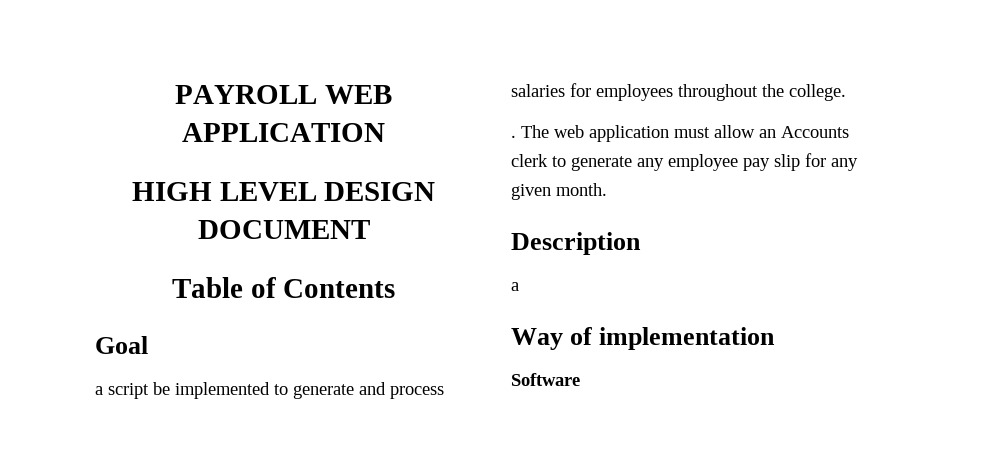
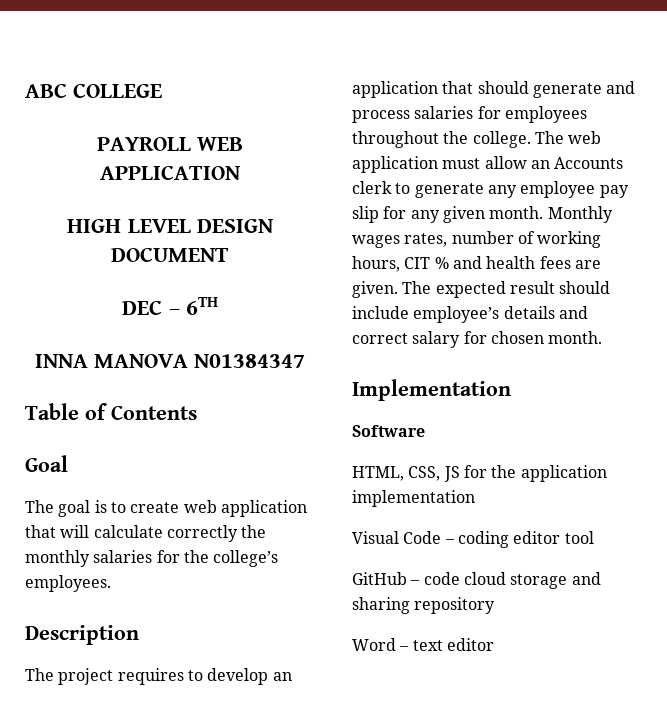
(175, 94) none -> [25,83,163,98] ABC COLLEGE //
[171,277,396,298] [95,336,148,354] [95,382,288,399] Table of Contents // Goal // a script be implemented to -> [122,297,218,315] [34,354,306,368] [25,403,197,420] [25,455,68,472] [25,500,307,517] [25,525,267,542] [25,550,279,567] [25,575,111,592] [25,625,139,645] [25,668,292,685] [352,81,529,98] DEC – 6TH // INNA MANOVA N01384347 // Table of Contents // Goal // The goal is to create web application that will calculate correctly the monthly salaries for the college’s employees. // Description // The project requires to develop an application that should
[511,135,516,138] // . -> (531, 139) none
[511,232,641,255] [511,282,519,291] [511,327,776,350] [511,373,580,386] // Description // a // Way of implementation // Software -> [547,206,613,223] [352,231,602,248] [352,256,601,272] [352,281,611,298] [352,306,588,323] [352,331,603,348] [352,379,511,401] [352,425,425,437] [352,465,607,482] [352,490,475,507] [352,531,594,548] [352,572,601,589] [352,597,496,614] [352,638,494,651] Monthly wages rates, number of working hours, CIT % and health fees are given. The expected result should include employee’s details and correct salary for chosen month. // Implementation // Software // HTML, CSS, JS for the application implementation // Visual Code – coding editor tool // GitHub – code cloud storage and sharing repository // Word – text editor

